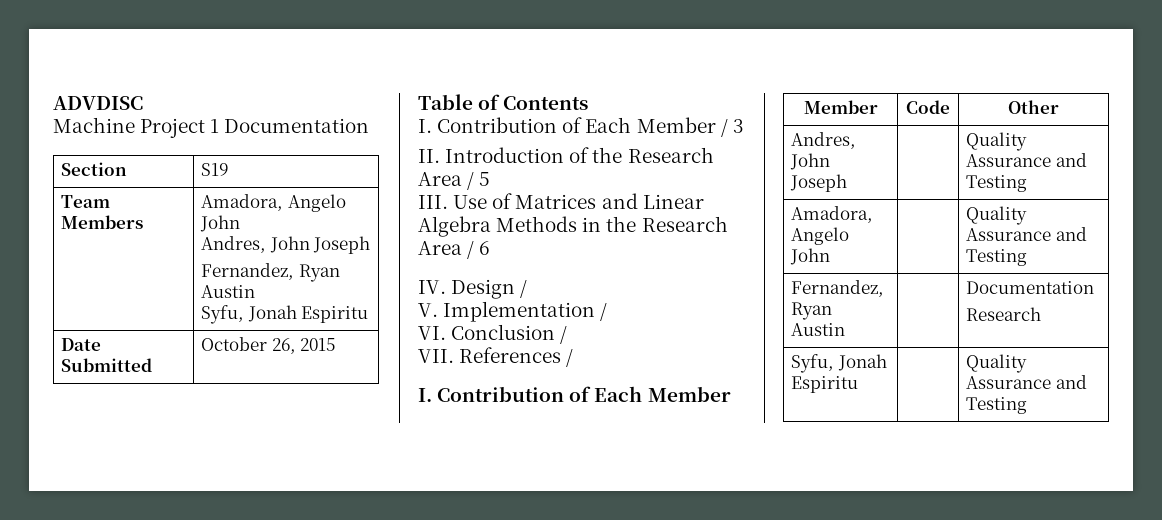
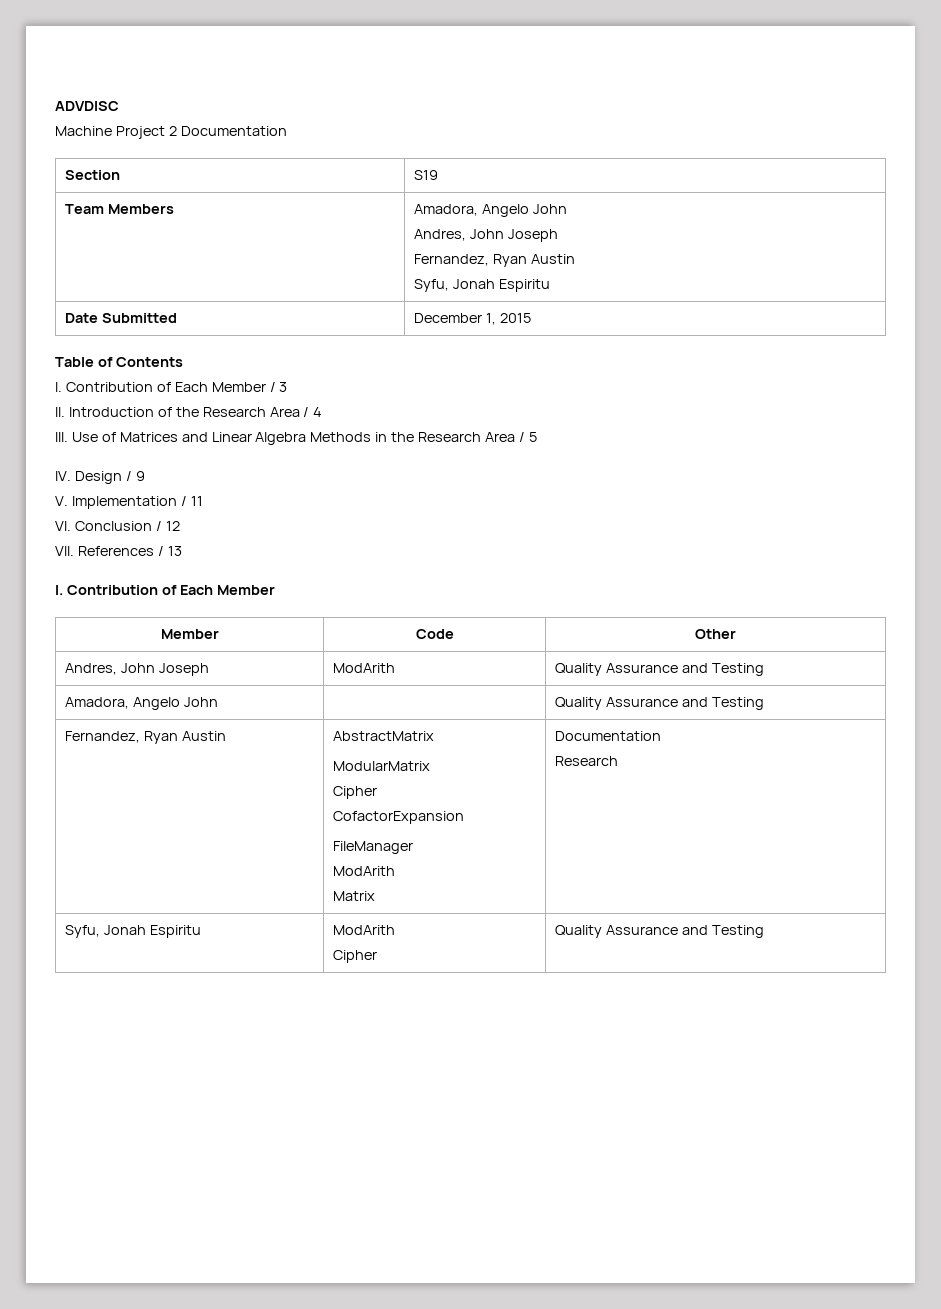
[210,119,220,133] 1 -> [168,126,177,136] 2
[201,337,296,354] October 26, -> [414,313,497,325] December 1,
[479,172,491,186] 5 -> [313,407,323,417] 4
[479,241,491,255] 6 -> [528,432,537,442] 5
(528, 289) none -> [135,471,145,481] 9
(608, 312) none -> [190,496,203,506] 11
(568, 335) none -> [165,521,180,531] 12
(574, 358) none -> [167,546,182,556] 13
(848, 183) none -> [333,663,396,673] ModArith
(846, 329) none -> [333,731,435,741] [333,761,431,771] [333,786,378,799] [333,811,465,824] [333,841,414,854] [333,866,396,876] [333,891,376,901] AbstractMatrix // ModularMatrix // Cipher // CofactorExpansion // FileManager // ModArith // Matrix
(859, 384) none -> [333,925,396,935] [333,950,378,963] ModArith // Cipher

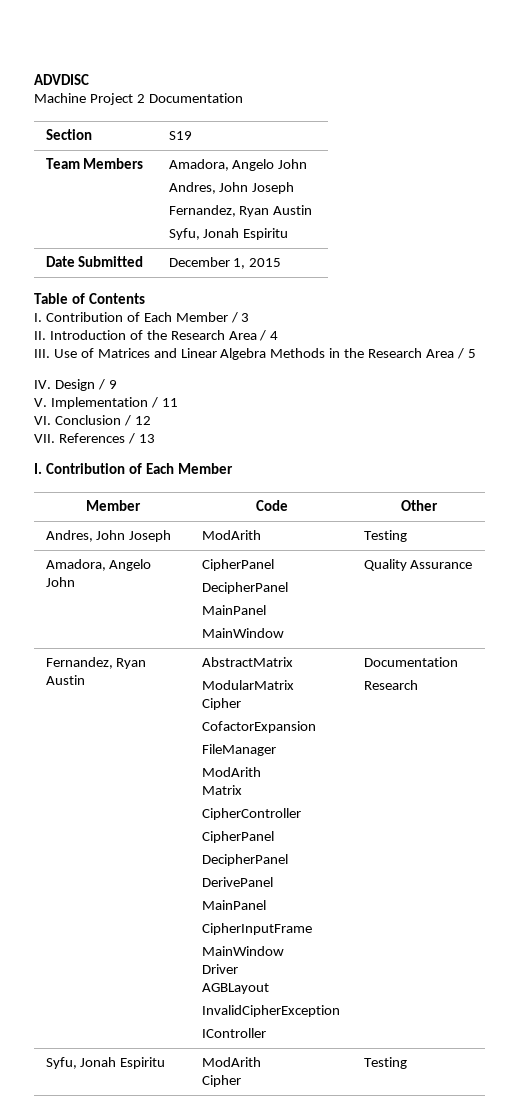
[555,663,709,676] Quality Assurance and -> (261, 535) none
[555,697,765,710] | Quality Assurance and Testing -> [201,559,274,571] [201,582,288,594] [201,605,266,615] [201,628,284,638] [363,559,473,571] CipherPanel // DecipherPanel // MainPanel // MainWindow | Quality Assurance
(376, 896) none -> [201,808,301,820] [201,831,274,843] [201,854,288,866] [201,877,273,887] [201,900,266,910] [201,923,312,935] [201,946,284,956] [201,964,238,974] [201,983,269,994] [201,1005,340,1017] [201,1028,266,1038] // CipherController // CipherPanel // DecipherPanel // DerivePanel // MainPanel // CipherInputFrame // MainWindow // Driver // AGBLayout // InvalidCipherException // IController
[555,925,709,938] Quality Assurance and -> (241, 1081) none

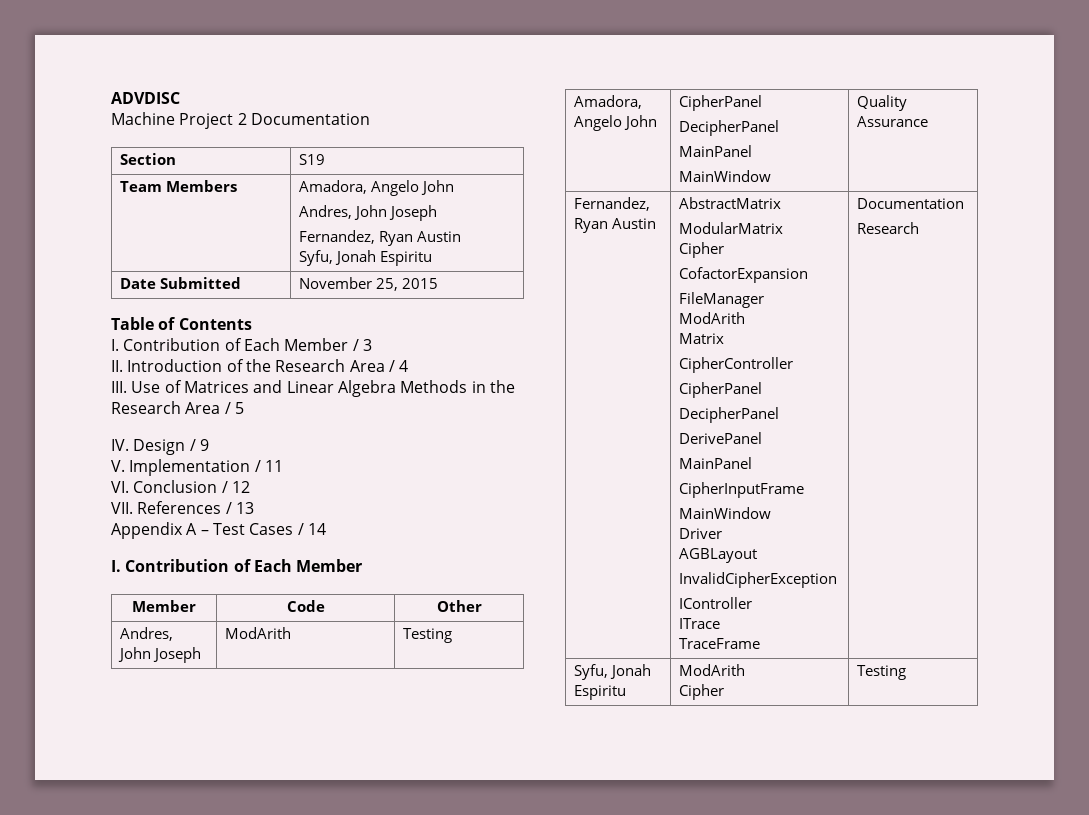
[168,257,246,269] December 1, -> [299,277,399,291] November 25,
(155, 438) none -> [111,522,326,539] // Appendix A – Test Cases / 14
(266, 1033) none -> [679,618,721,629] [679,638,761,649] // ITrace // TraceFrame

